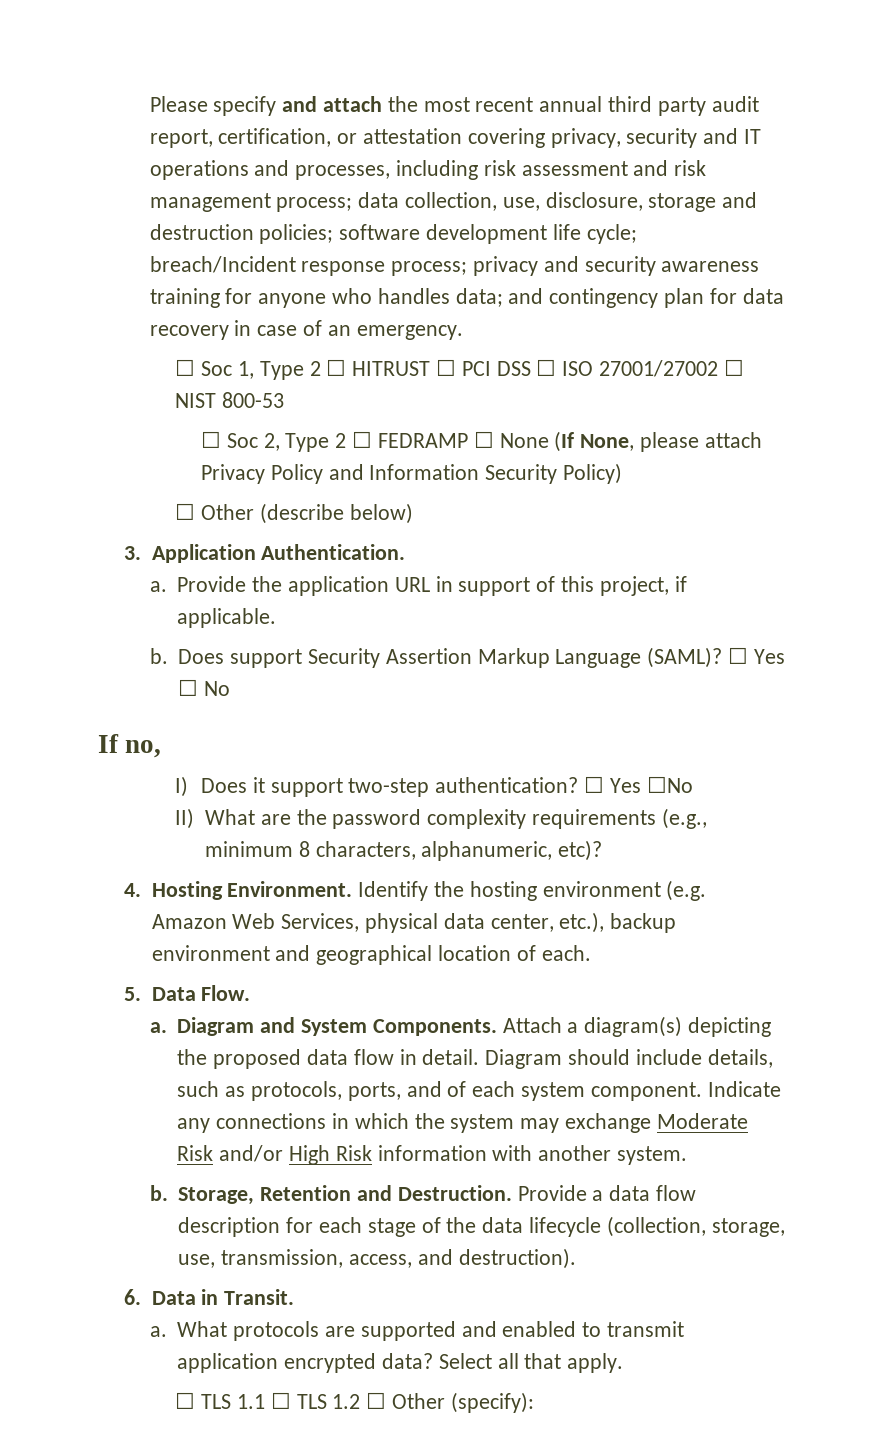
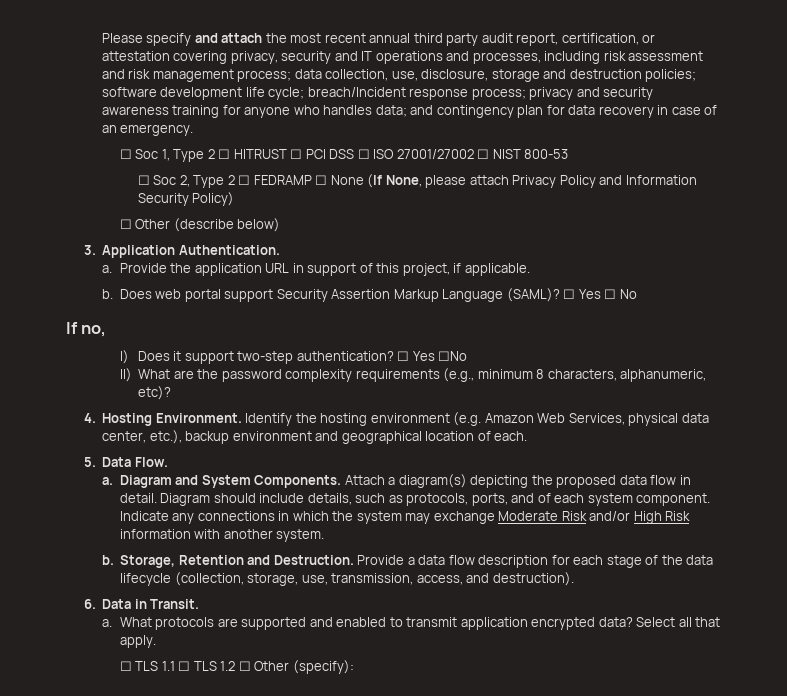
(225, 656) none -> [155,289,221,302] web portal

